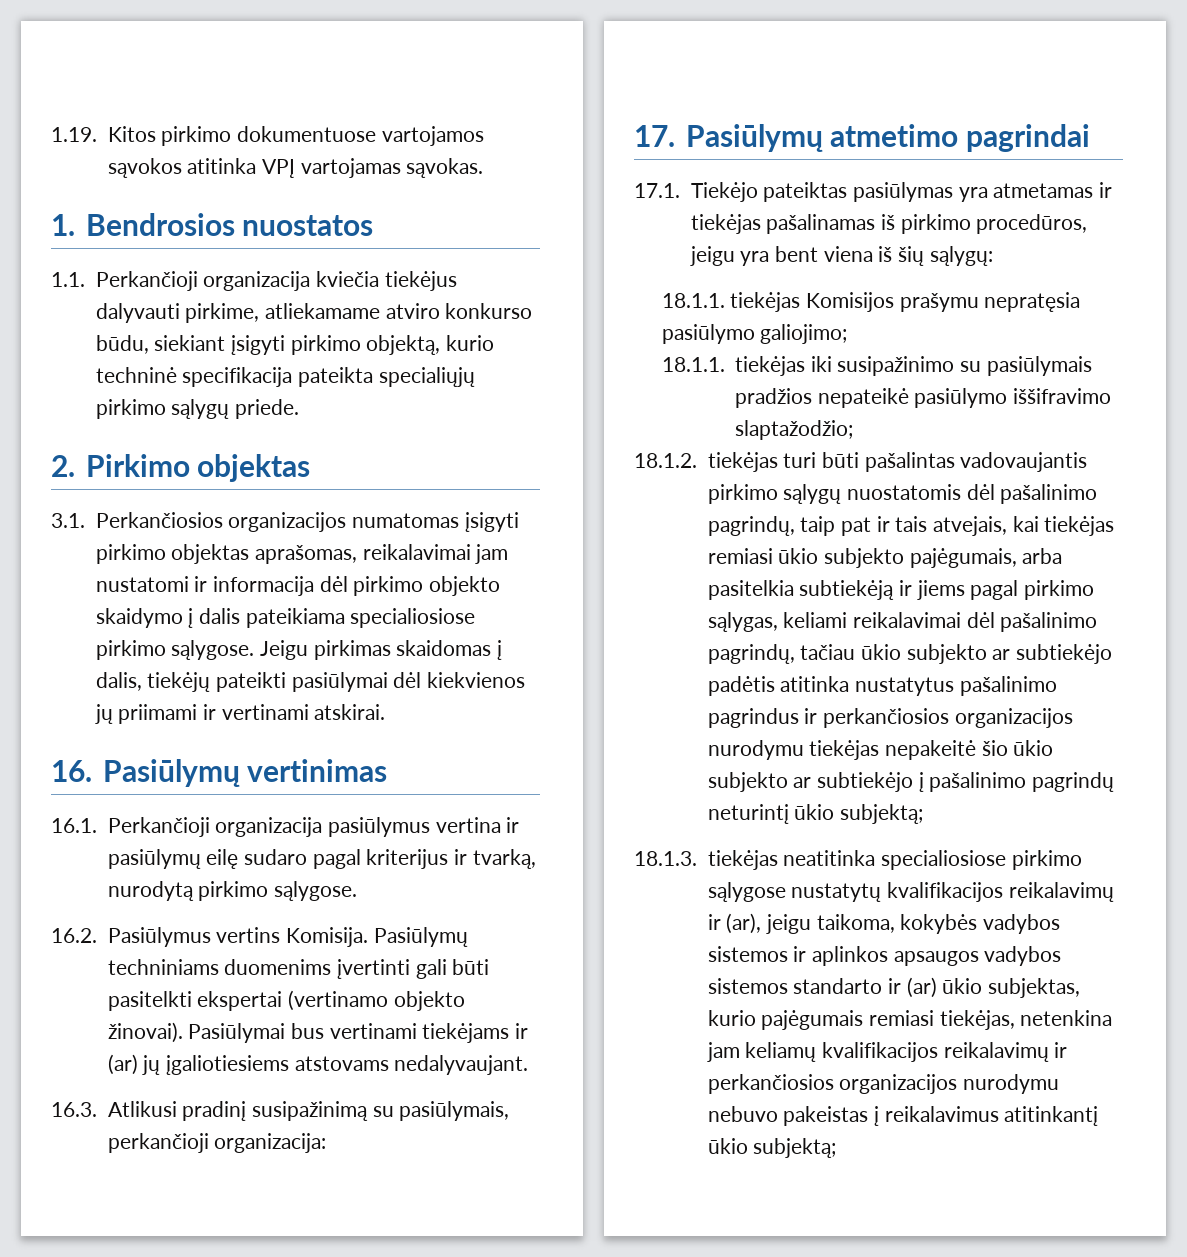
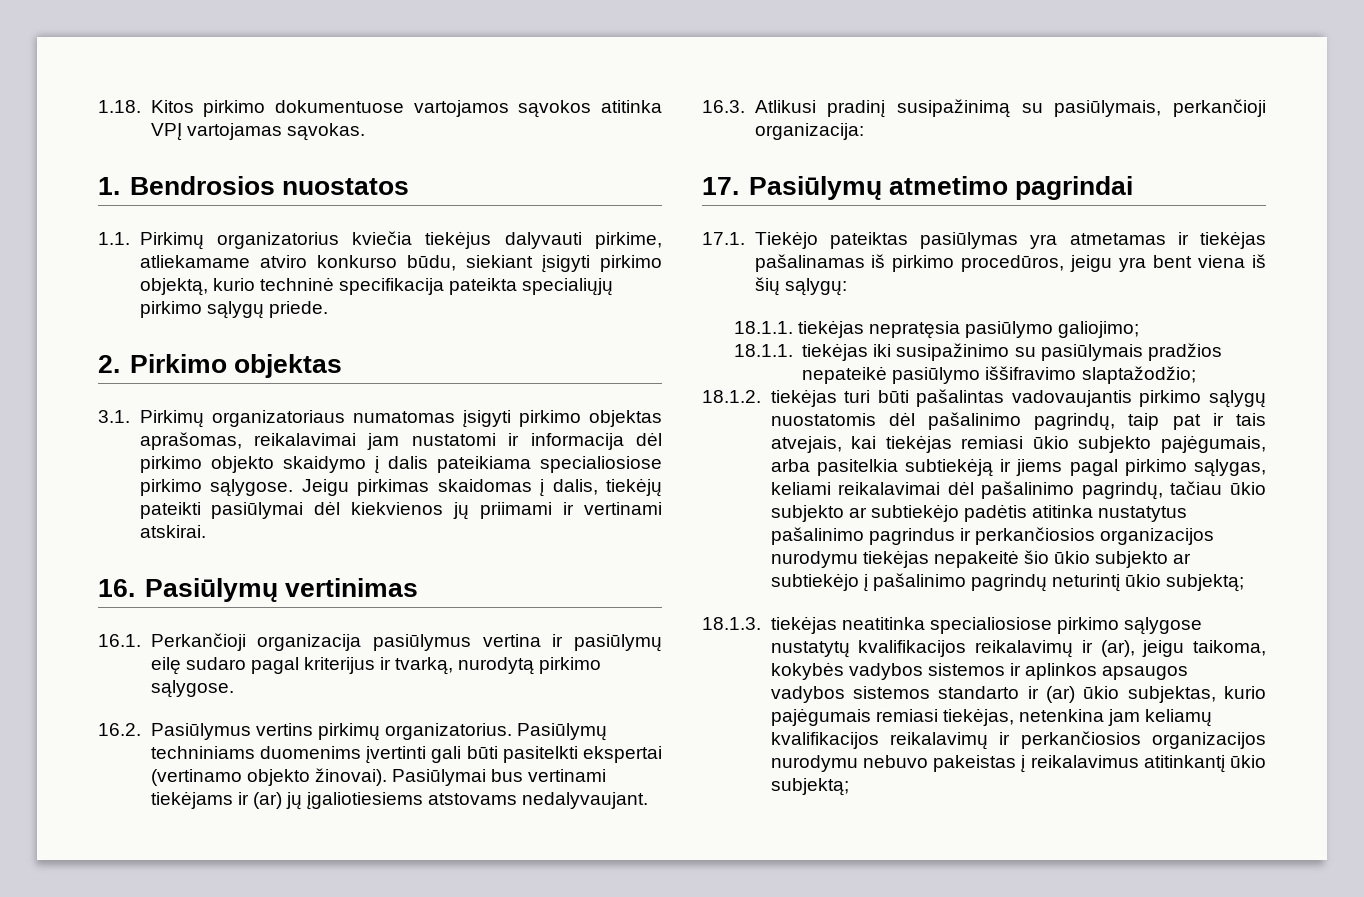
[51,127,97,142] 1.19. -> [98,100,141,113] 1.18.
[95,271,311,291] Perkančioji organizacija -> [139,232,339,250] Pirkimų organizatorius
[95,512,347,532] Perkančiosios organizacijos -> [139,410,345,428] Pirkimų organizatoriaus
[285,927,368,947] Komisija. -> [317,723,512,741] pirkimų organizatorius.
[805,292,979,312] Komisijos prašymu -> (864, 329) none

